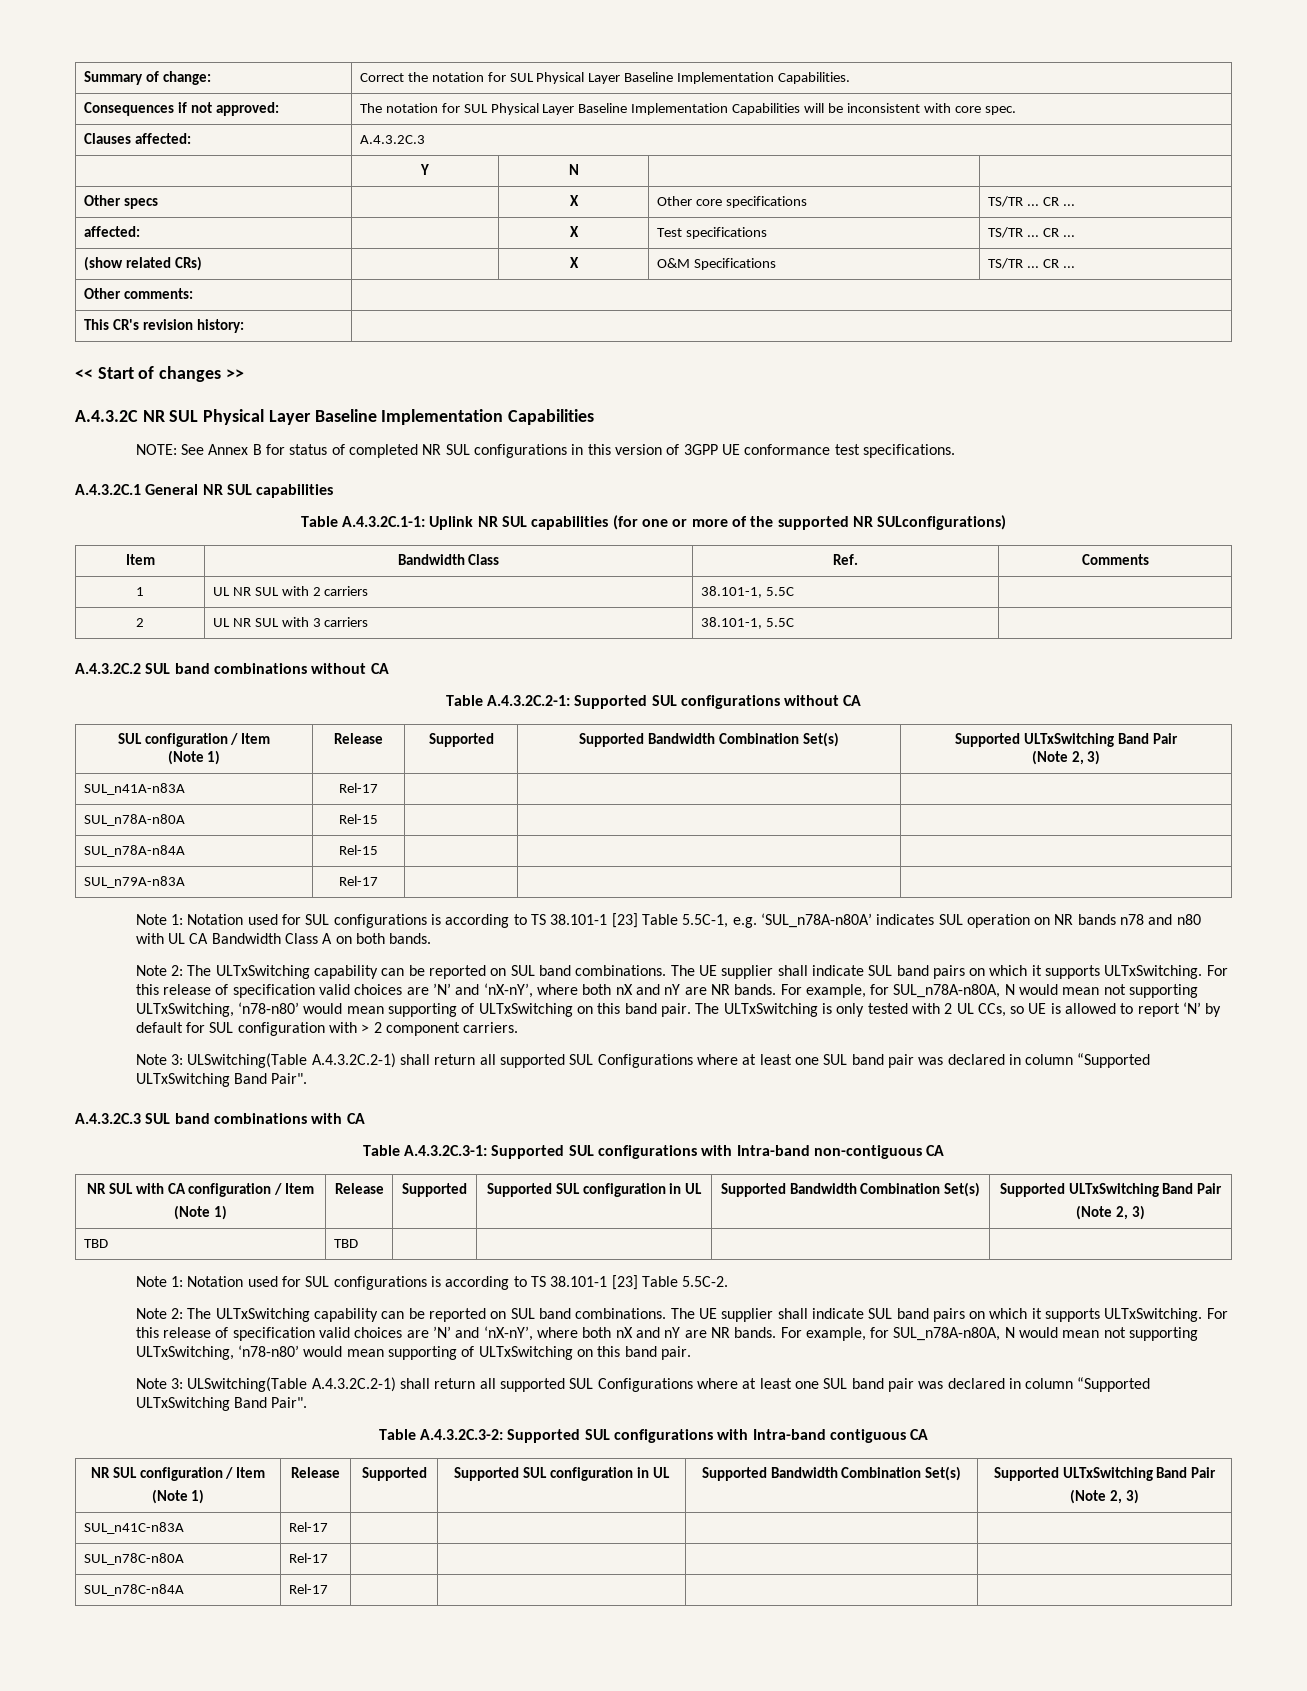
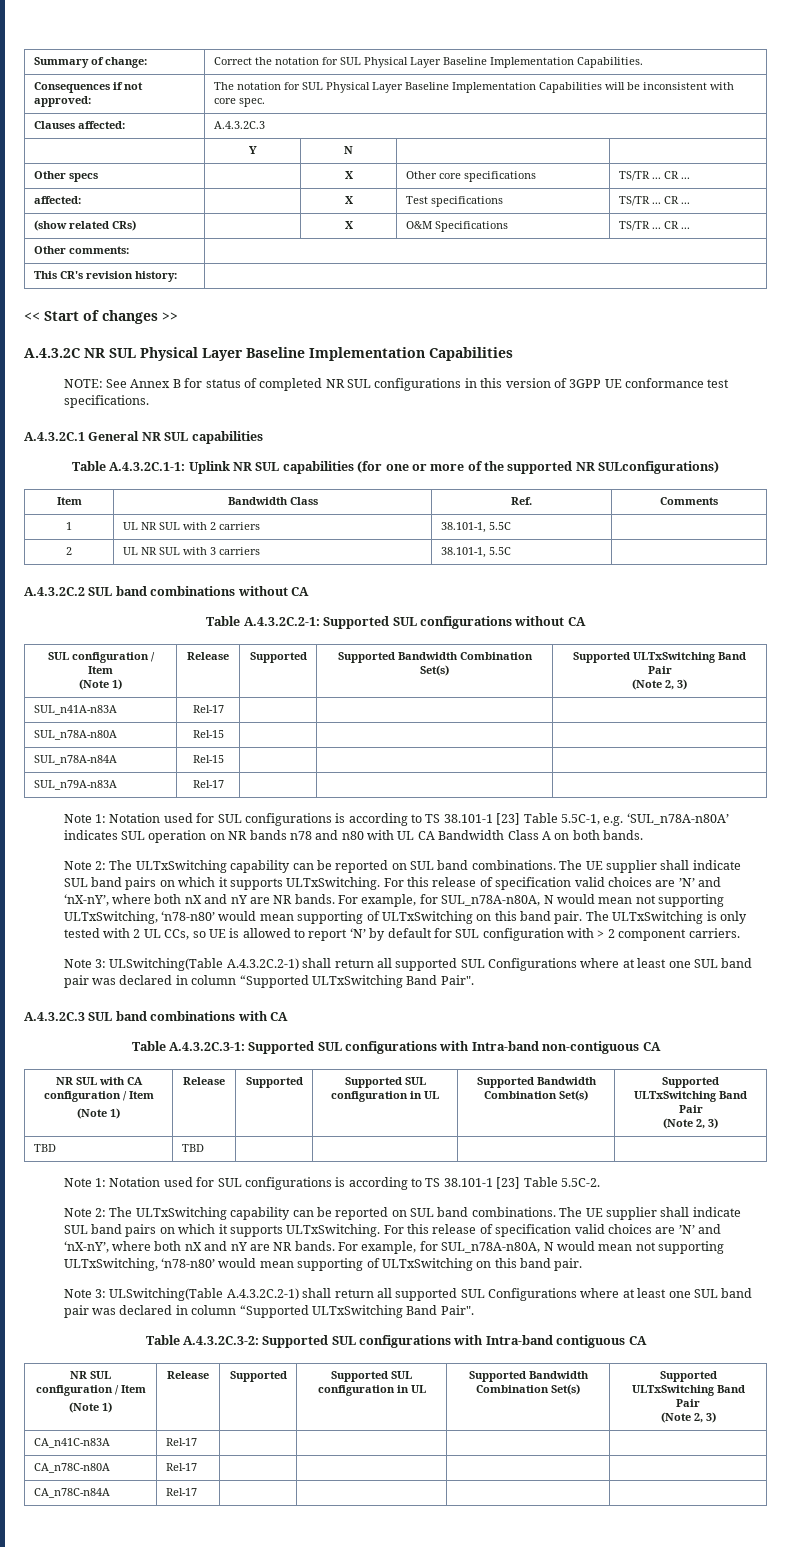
[83,1522,184,1534] [288,1522,328,1532] [83,1553,184,1565] [288,1553,328,1563] [83,1584,184,1596] SUL_n41C-n83A | Rel-17 | | | | // SUL_n78C-n80A | Rel-17 | | | | // SUL_n78C-n84A -> [33,1438,110,1448] [165,1438,197,1446] [33,1463,110,1473] [165,1463,197,1471] [33,1488,110,1498] CA_n41C-n83A | Rel-17 | | | | // CA_n78C-n80A | Rel-17 | | | | // CA_n78C-n84A

